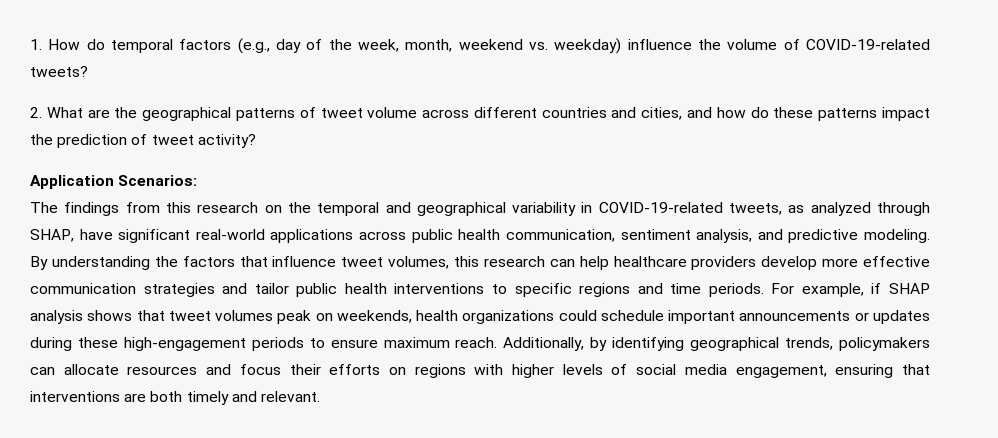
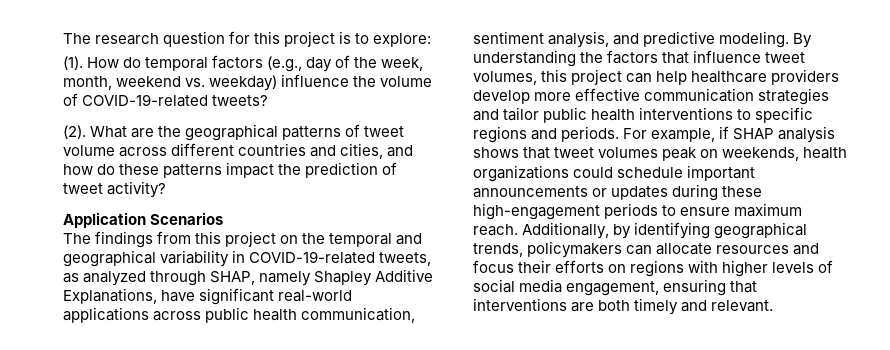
[30,39,42,50] 1. -> [63,31,432,47] [63,56,83,70] The research question for this project is to explore: // (1).
[30,107,42,118] 2. -> [63,125,86,139] (2).
[118,175,198,186] Scenarios: -> [150,212,224,225] Scenarios
[197,202,259,213] research -> [225,231,277,247] project
(74, 235) none -> [259,269,434,286] [63,288,157,304] namely Shapley Additive Explanations,
[483,256,545,267] research -> [571,69,623,85] project
[670,283,702,294] time -> (558, 134) none

